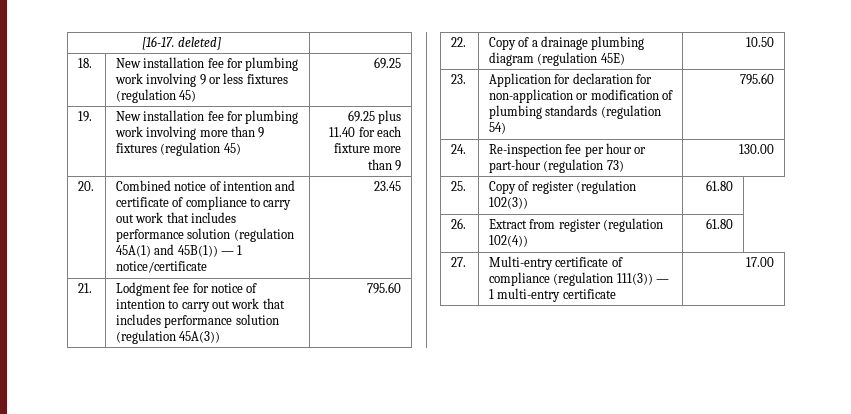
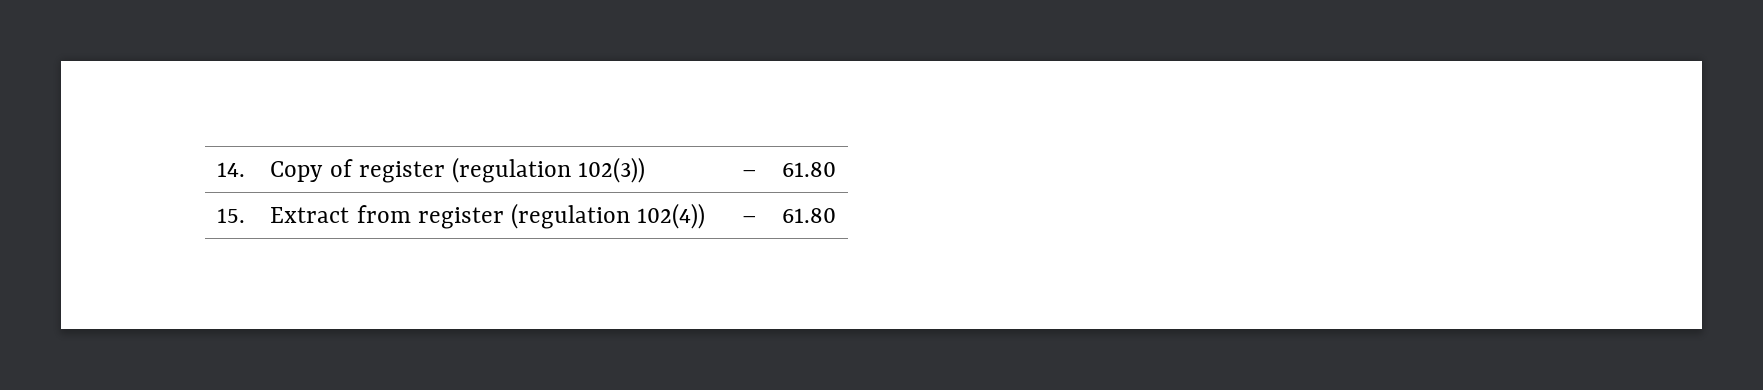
[142,36,221,50] [77,58,92,68] [115,57,299,71] [114,73,288,87] [115,89,197,103] [374,57,402,69] [77,111,92,122] [115,110,299,124] [114,126,265,140] [115,142,241,156] [347,110,402,124] [329,126,402,137] [333,143,402,153] [367,159,402,171] [77,181,94,191] [115,180,296,191] [115,196,292,210] [115,212,236,223] [115,228,294,242] [115,244,243,257] [115,261,207,273] [374,181,402,191] [77,283,92,293] [115,282,258,296] [115,298,285,312] [115,314,279,328] [115,330,221,344] [367,282,402,294] [450,37,466,47] [488,36,645,50] [488,52,625,66] [746,37,775,47] [450,74,466,84] [488,73,652,87] [488,89,673,103] [488,105,661,119] [488,122,506,134] [740,73,775,85] [450,144,466,154] [488,143,647,157] [488,159,624,173] [739,144,775,154] [450,181,466,191] [16-17. deleted] | // 18. | New installation fee for plumbing work involving 9 or less fixtures (regulation 45) | 69.25 // 19. | New installation fee for plumbing work involving more than 9 fixtures (regulation 45) | 69.25 plus 11.40 for each fixture more than 9 // 20. | Combined notice of intention and certificate of compliance to carry out work that includes performance solution (regulation 45A(1) and 45B(1)) — 1 notice/certificate | 23.45 // 21. | Lodgment fee for notice of intention to carry out work that includes performance solution (regulation 45A(3)) | 795.60 // 22. | Copy of a drainage plumbing diagram (regulation 45E) | 10.50 // 23. | Application for declaration for non-application or modification of plumbing standards (regulation 54) | 795.60 // 24. | Re-inspection fee per hour or part-hour (regulation 73) | 130.00 // 25. -> [217,162,246,177] 14.
[706,180,734,191] [450,218,466,229] | 61.80 // 26. -> [741,170,757,177] [781,162,836,177] [217,208,246,223] | – | 61.80 // 15.
[706,218,734,229] [450,257,466,267] [488,256,623,270] [488,272,669,286] [488,288,616,302] [746,257,775,267] | 61.80 // 27. | Multi-entry certificate of compliance (regulation 111(3)) — 1 multi-entry certificate | 17.00 -> [741,216,757,223] [781,208,836,223] | – | 61.80

